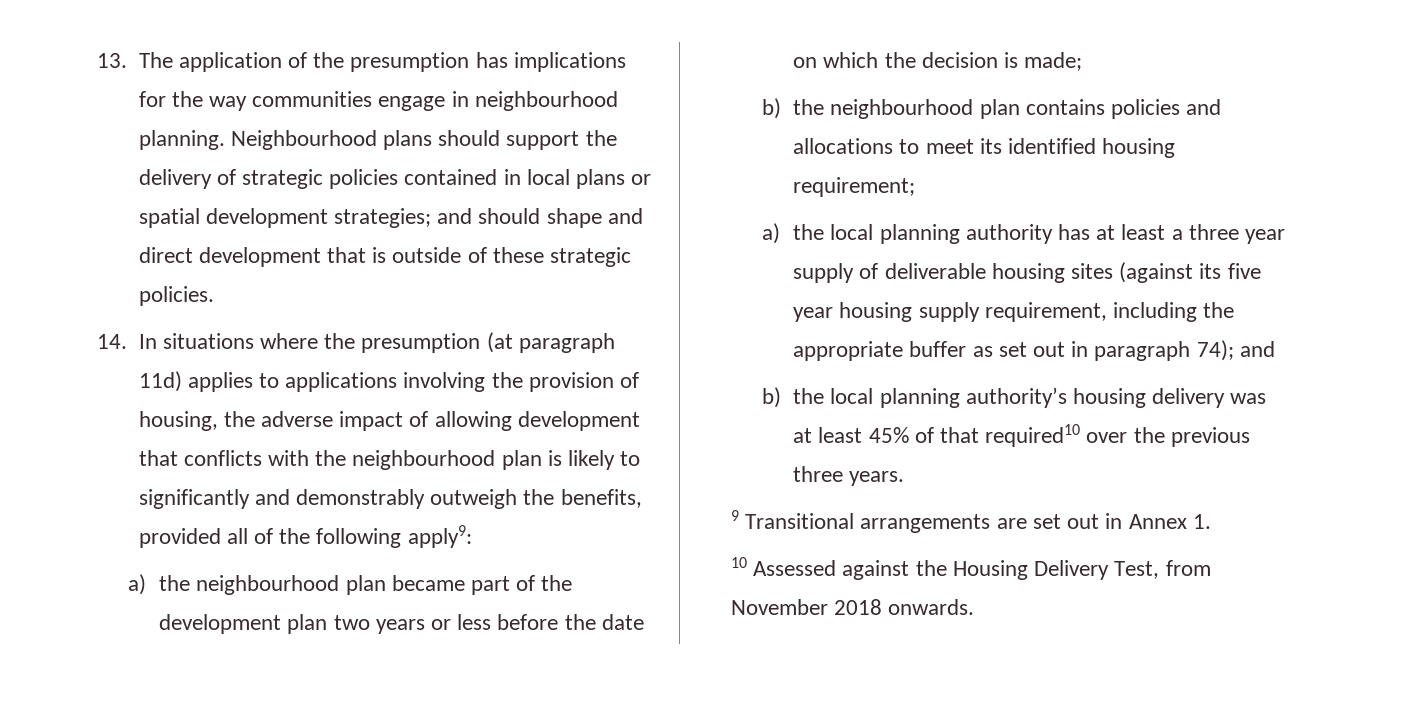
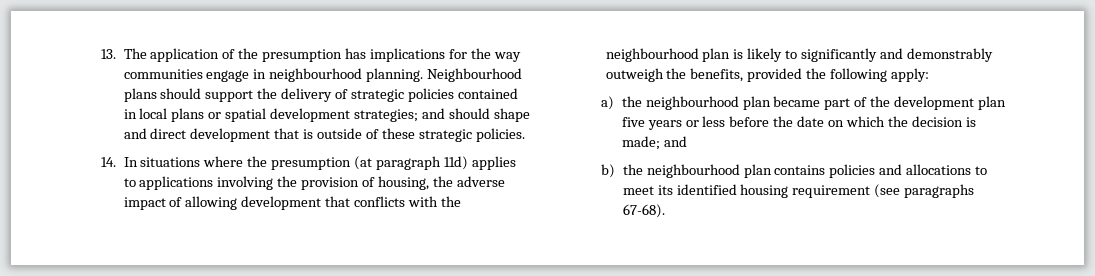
[226,528,273,544] all of -> (803, 75) none
[407,525,472,548] apply9: -> [890,68,929,82] apply:
[333,615,370,630] two -> [621,117,645,127] five
(1083, 61) none -> [663,136,687,147] and
[793,177,916,197] [762,223,1285,244] [793,262,1261,283] [793,302,1235,322] [793,340,1275,361] [762,387,1267,408] [793,424,1250,447] [793,466,905,486] [731,510,1211,533] [731,557,1211,580] [731,599,975,615] requirement; // a) the local planning authority has at least a three year supply of deliverable housing sites (against its five year housing supply requirement, including the appropriate buffer as set out in paragraph 74); and // b) the local planning authority’s housing delivery was at least 45% of that required10 over the previous three years. // 9 Transitional arrangements are set out in Annex 1. // 10 Assessed against the Housing Delivery Test, from November 2018 onwards. -> [792,184,975,198] [622,204,665,218] requirement (see paragraphs 67-68).

